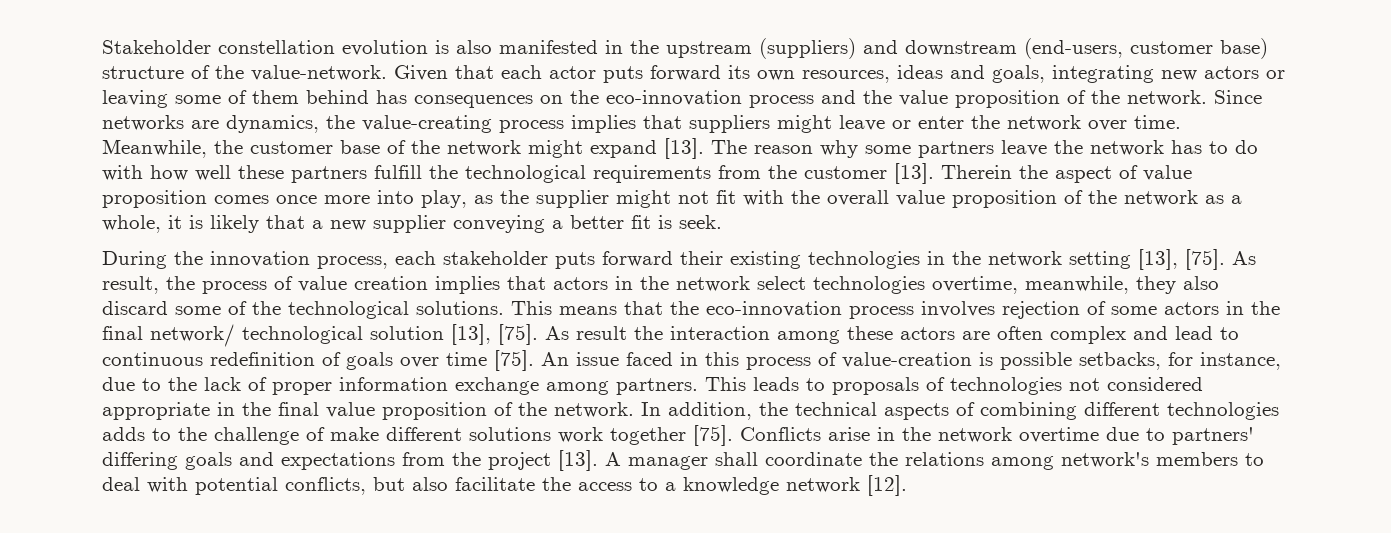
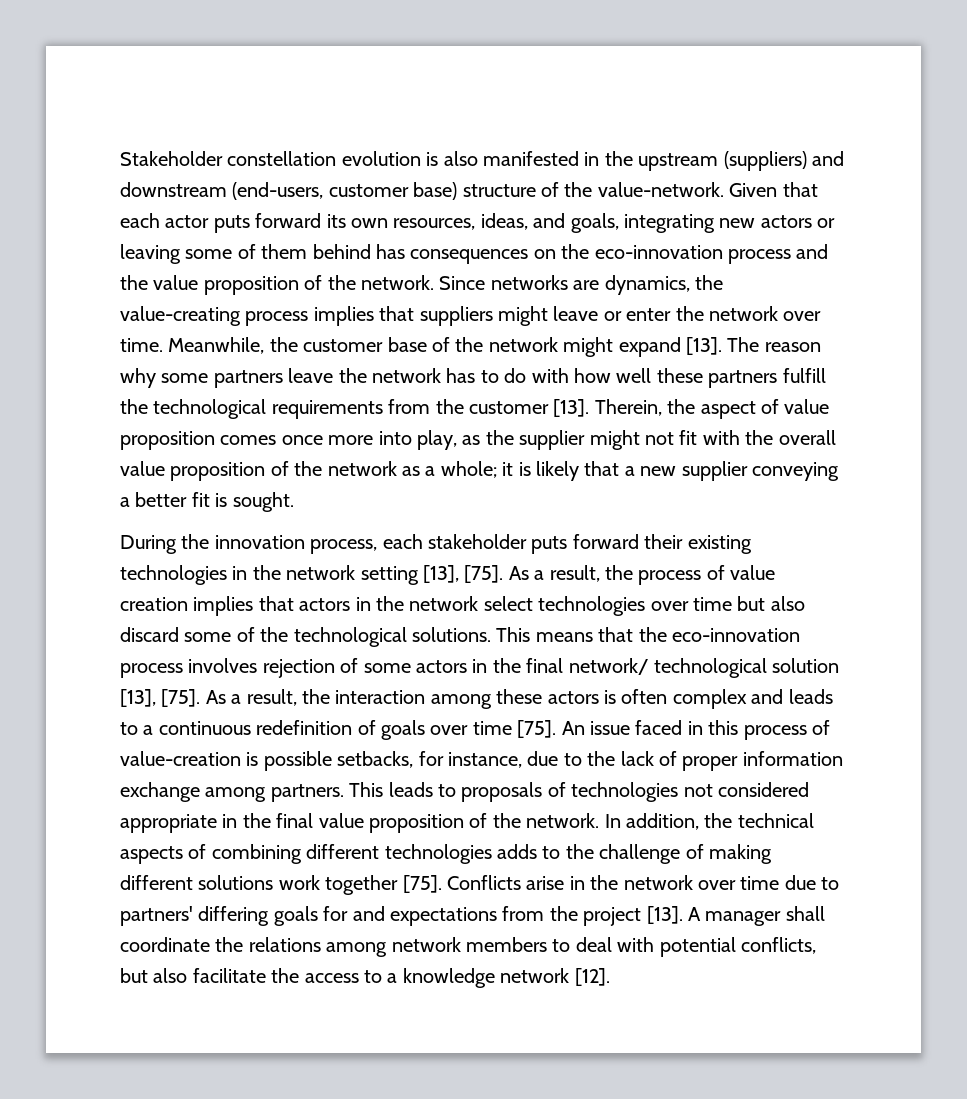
[897,65,943,79] ideas -> [480,213,528,230] ideas,
[941,165,1012,179] Therein -> [594,399,662,416] Therein,
[102,215,161,233] whole, -> [440,461,497,478] whole;
[679,215,722,229] seek. -> [232,492,294,512] sought.
(1256, 258) none -> [534,570,545,580] a
[932,276,1176,294] overtime, meanwhile, they -> [650,596,766,611] over time but
[576,326,627,340] result -> [231,689,297,706] a result,
[962,331,990,340] are -> [604,690,616,704] is
[1175,326,1239,340] lead to -> [788,689,833,704] [120,722,154,735] leads to a
[330,427,379,441] make -> [708,844,772,864] making
[1019,427,1099,443] overtime -> [697,876,780,890] over time
(232, 461) none -> [323,906,349,921] for
[1061,452,1149,468] network's -> [391,937,461,952] network

